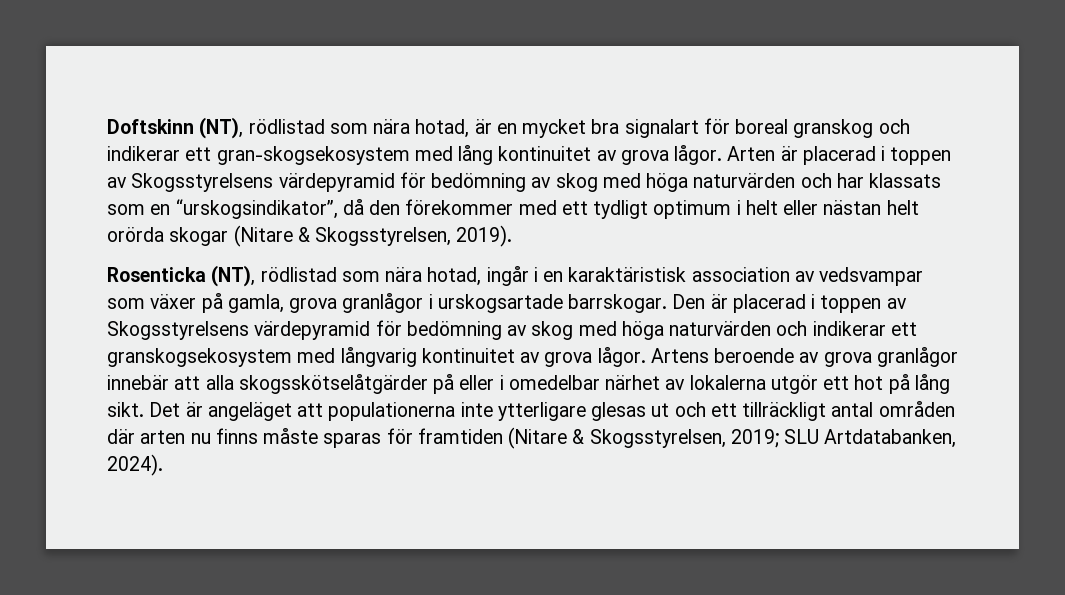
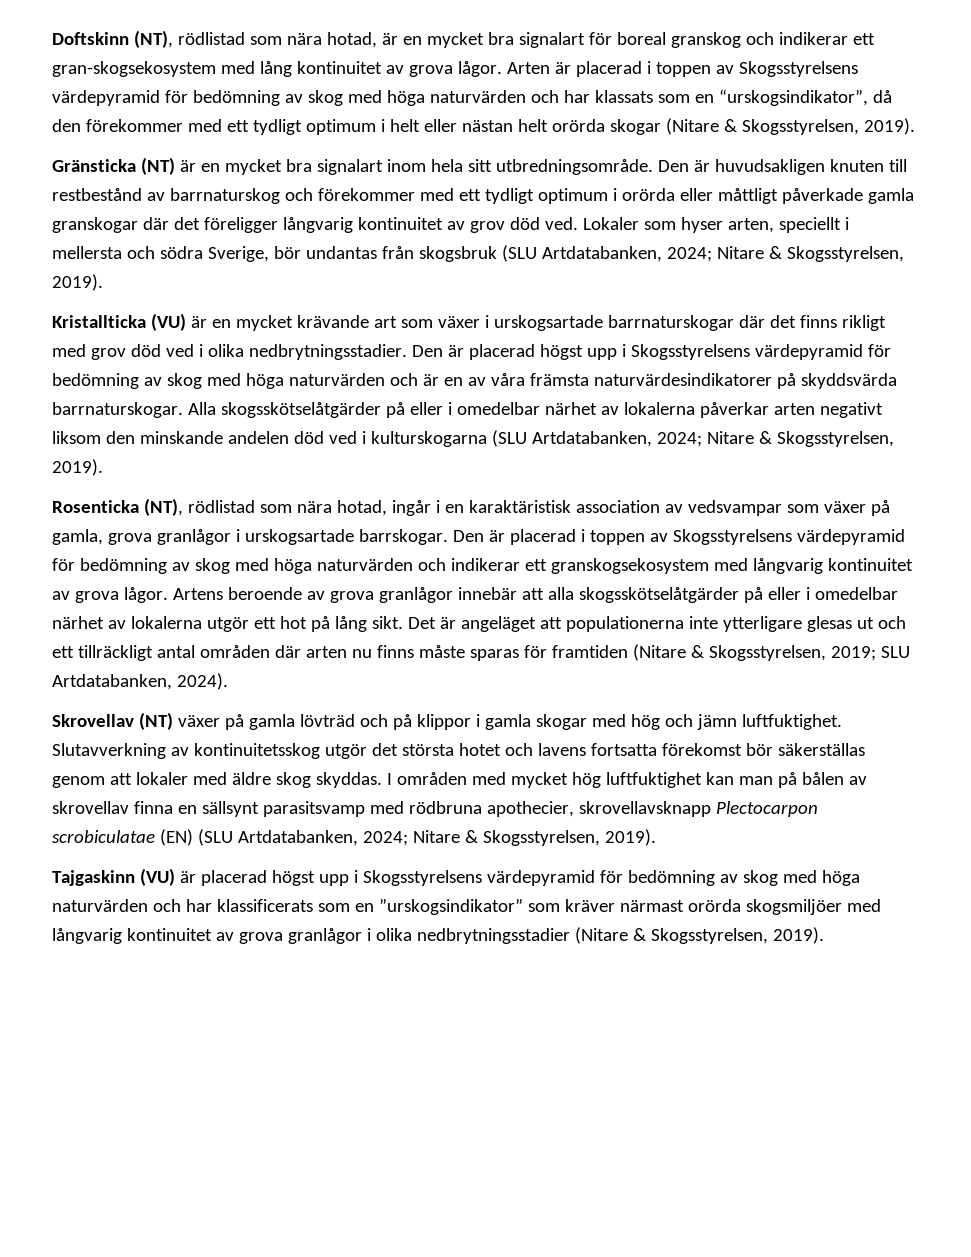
(513, 236) none -> [52,157,907,175] [52,188,914,204] [52,217,849,233] [52,245,904,262] [52,274,103,291] [52,313,886,331] [52,344,891,360] [52,373,897,389] [52,402,883,418] [52,430,894,447] [52,459,103,476] // Gränsticka (NT) är en mycket bra signalart inom hela sitt utbredningsområde. Den är huvudsakligen knuten till restbestånd av barrnaturskog och förekommer med ett tydligt optimum i orörda eller måttligt påverkade gamla granskogar där det föreligger långvarig kontinuitet av grov död ved. Lokaler som hyser arten, speciellt i mellersta och södra Sverige, bör undantas från skogsbruk (SLU Artdatabanken, 2024; Nitare & Skogsstyrelsen, 2019). // Kristallticka (VU) är en mycket krävande art som växer i urskogsartade barrnaturskogar där det finns rikligt med grov död ved i olika nedbrytningsstadier. Den är placerad högst upp i Skogsstyrelsens värdepyramid för bedömning av skog med höga naturvärden och är en av våra främsta naturvärdesindikatorer på skyddsvärda barrnaturskogar. Alla skogsskötselåtgärder på eller i omedelbar närhet av lokalerna påverkar arten negativt liksom den minskande andelen död ved i kulturskogarna (SLU Artdatabanken, 2024; Nitare & Skogsstyrelsen, 2019).
(163, 465) none -> [52,712,842,730] [52,743,865,759] [52,772,867,788] [52,801,818,817] [52,829,656,846] [52,868,860,886] [52,898,881,915] [52,927,824,944] // Skrovellav (NT) växer på gamla lövträd och på klippor i gamla skogar med hög och jämn luftfuktighet. Slutavverkning av kontinuitetsskog utgör det största hotet och lavens fortsatta förekomst bör säkerställas genom att lokaler med äldre skog skyddas. I områden med mycket hög luftfuktighet kan man på bålen av skrovellav finna en sällsynt parasitsvamp med rödbruna apothecier, skrovellavsknapp Plectocarpon scrobiculatae (EN) (SLU Artdatabanken, 2024; Nitare & Skogsstyrelsen, 2019). // Tajgaskinn (VU) är placerad högst upp i Skogsstyrelsens värdepyramid för bedömning av skog med höga naturvärden och har klassificerats som en ”urskogsindikator” som kräver närmast orörda skogsmiljöer med långvarig kontinuitet av grova granlågor i olika nedbrytningsstadier (Nitare & Skogsstyrelsen, 2019).

